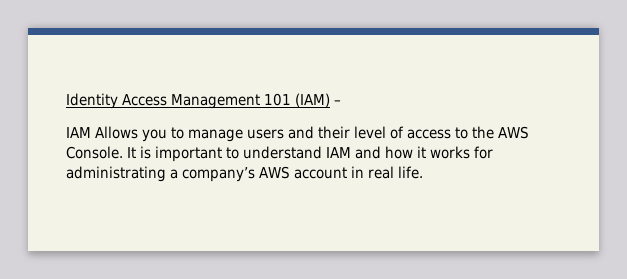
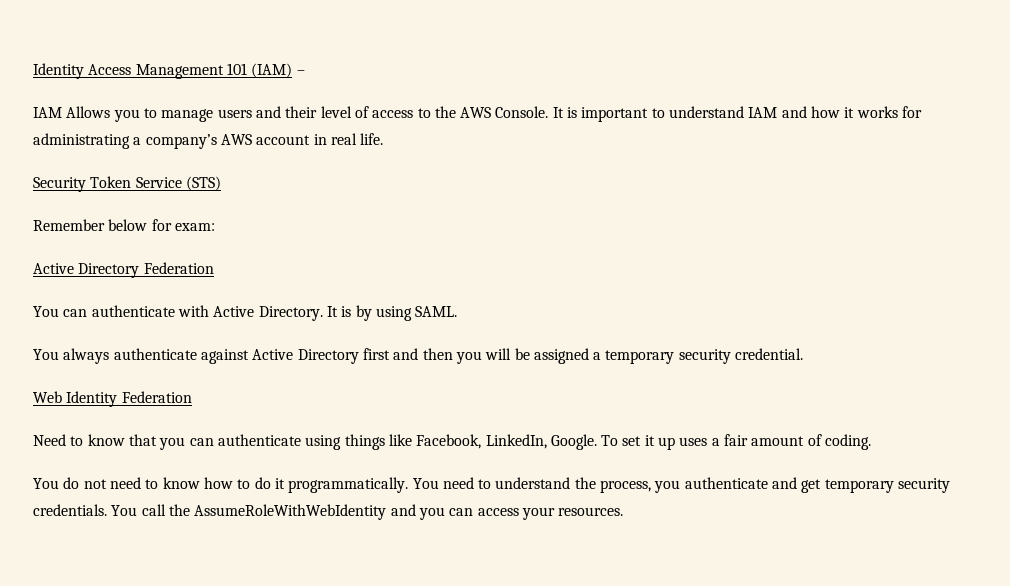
(423, 172) none -> [33,176,221,192] [33,219,215,231] [33,262,214,278] [33,305,458,321] [33,348,804,364] [33,391,192,407] [33,434,872,450] [33,477,951,493] [33,504,624,520] // Security Token Service (STS) // Remember below for exam: // Active Directory Federation // You can authenticate with Active Directory. It is by using SAML. // You always authenticate against Active Directory first and then you will be assigned a temporary security credential. // Web Identity Federation // Need to know that you can authenticate using things like Facebook, LinkedIn, Google. To set it up uses a fair amount of coding. // You do not need to know how to do it programmatically. You need to understand the process, you authenticate and get temporary security credentials. You call the AssumeRoleWithWebIdentity and you can access your resources.

